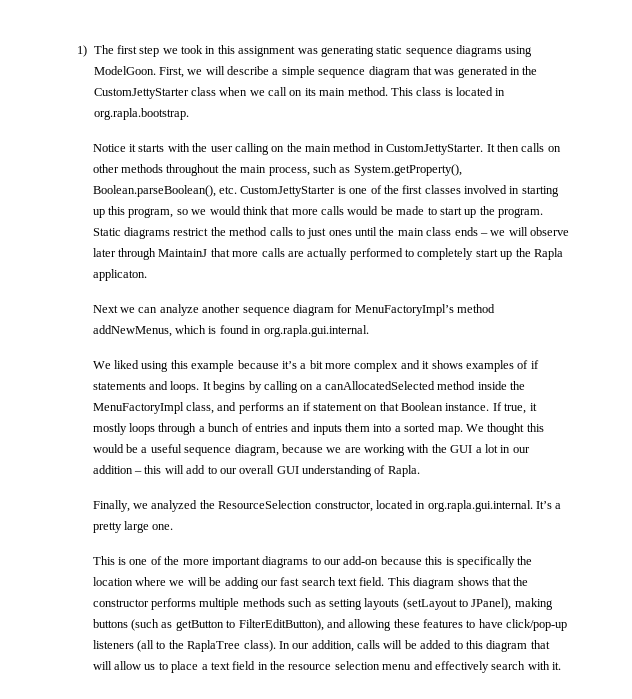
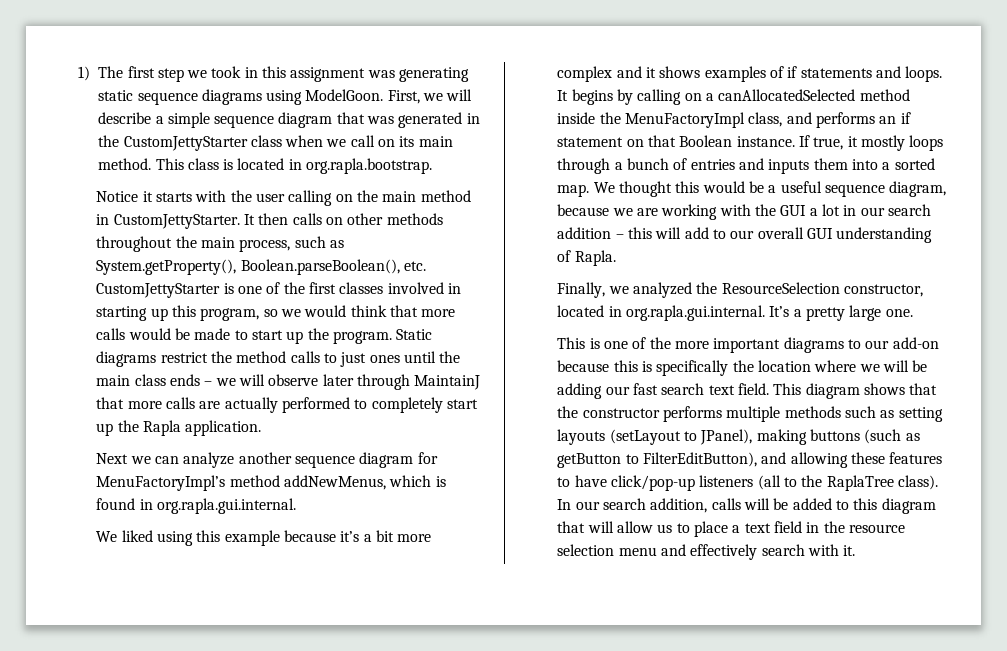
[92,269,147,281] applicaton. -> [185,420,262,436] application.
(530, 450) none -> [887,204,931,216] search
(310, 646) none -> [603,498,647,510] search

